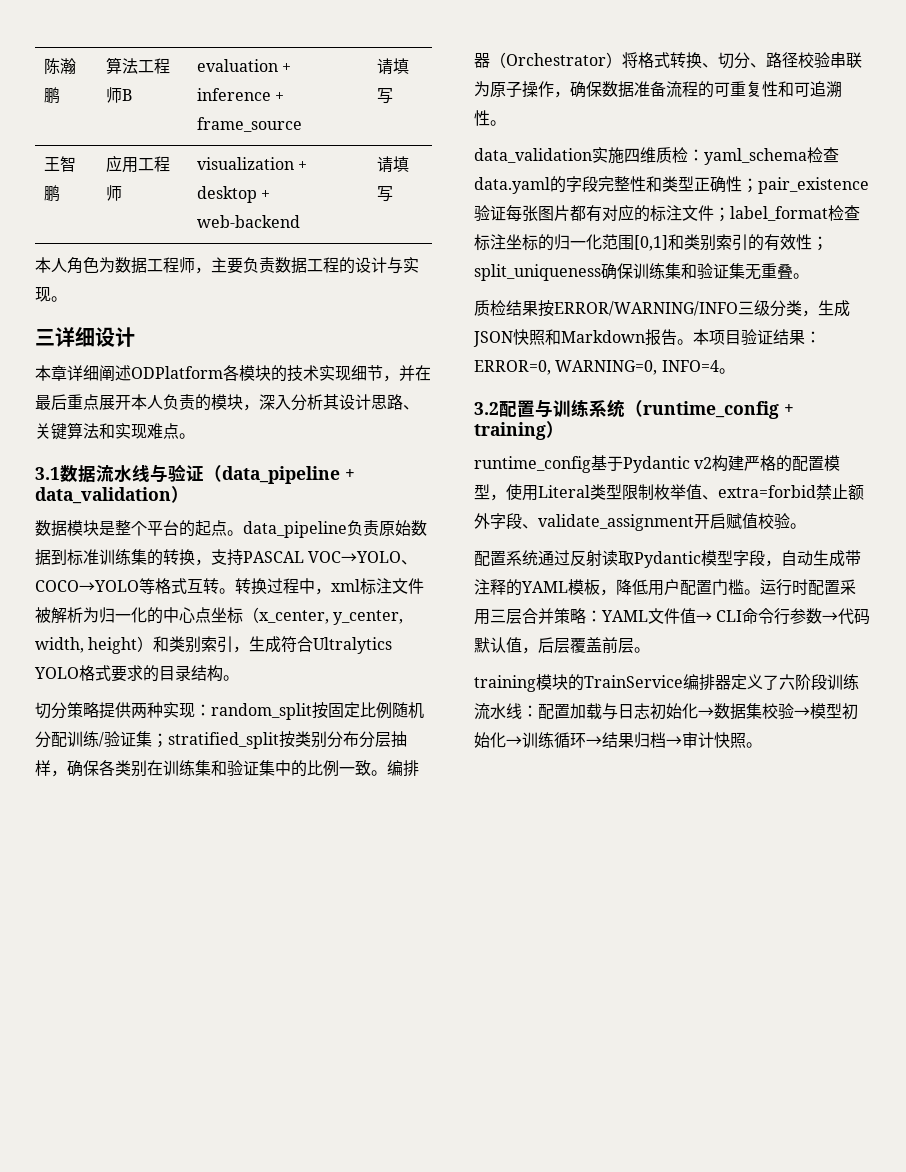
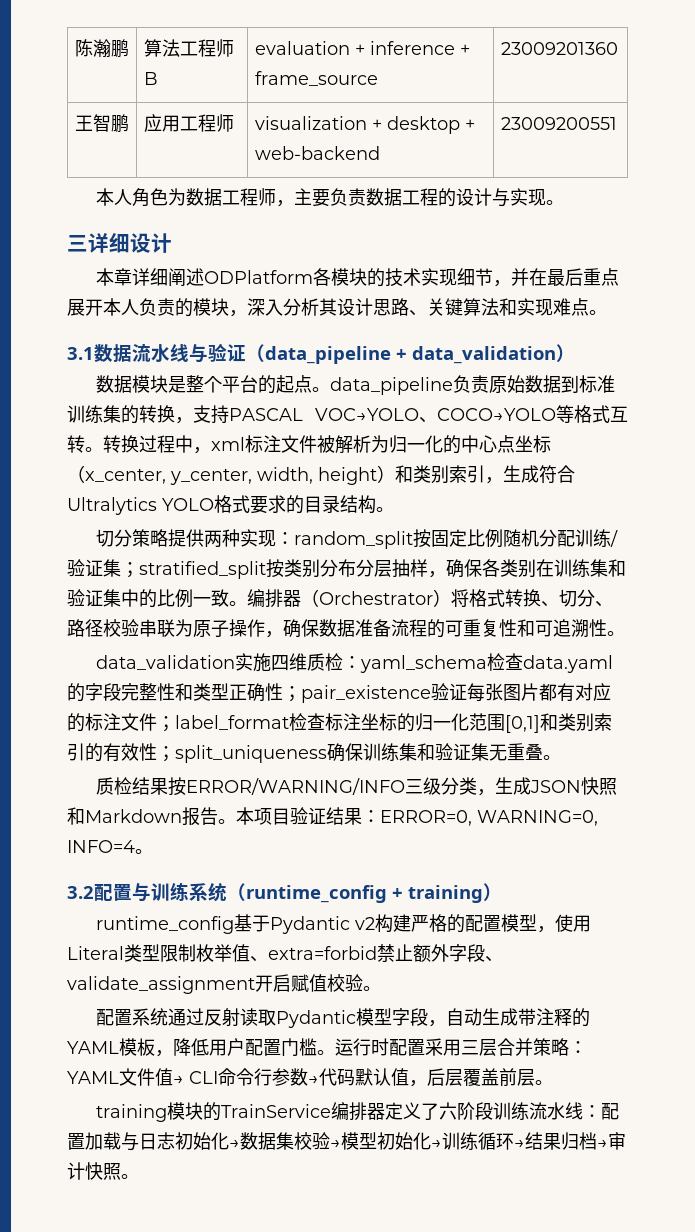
[376,58,409,75] [376,88,393,104] 请填写 -> [500,42,618,55] 23009201360
[376,156,409,173] [376,186,393,202] 请填写 -> [500,117,617,130] 23009200551

